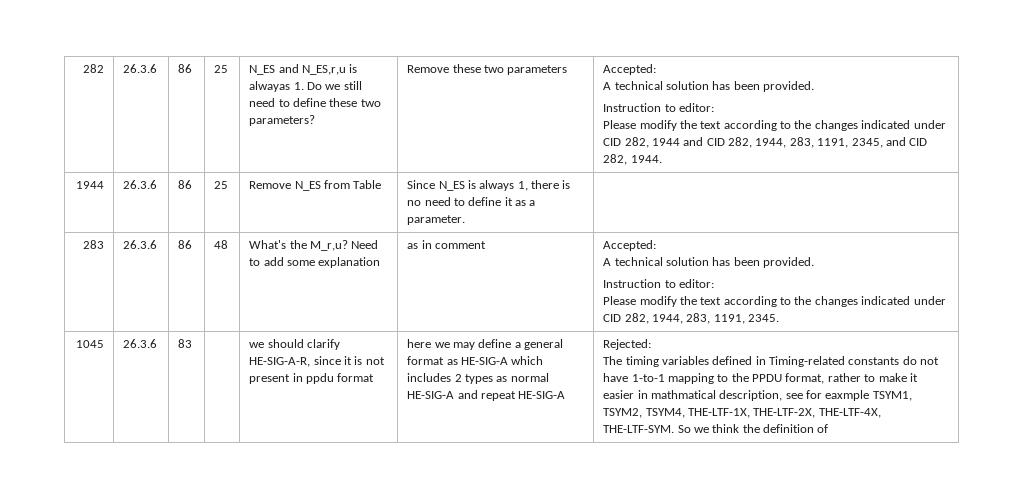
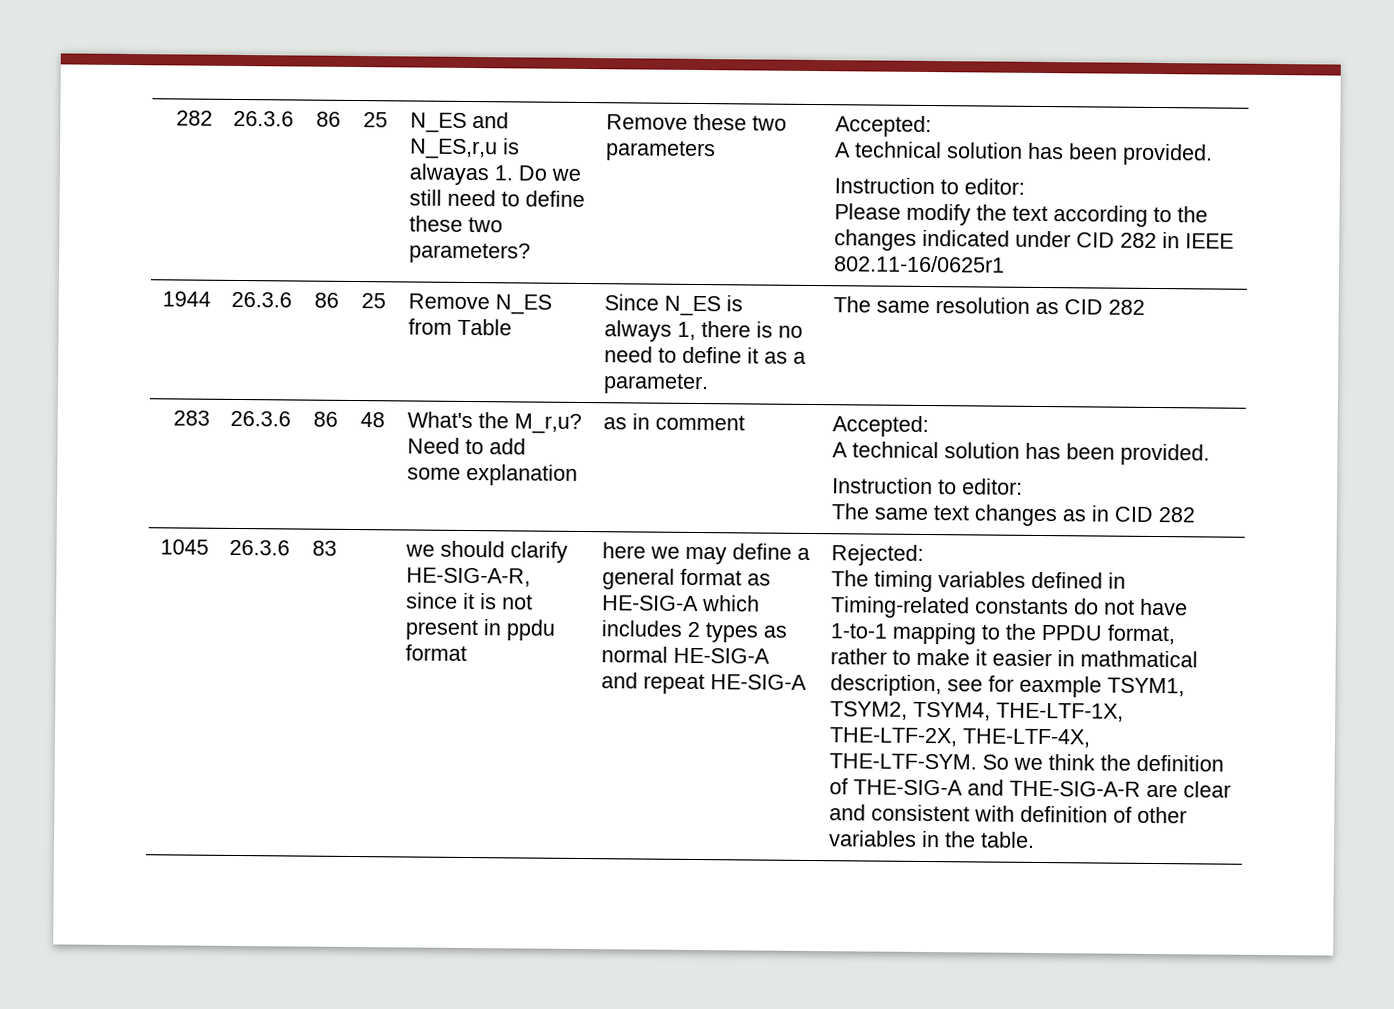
[624,137,928,148] [603,154,662,165] 282, 1944 and CID 282, 1944, 283, 1191, 2345, and CID 282, 1944. -> [1119,232,1234,249] [833,255,1005,273] 282 in IEEE 802.11-16/0625r1
(466, 220) none -> [832,296,1145,315] The same resolution as CID 282
[603,296,946,307] [603,313,780,324] Please modify the text according to the changes indicated under CID 282, 1944, 283, 1191, 2345. -> [830,503,1195,527] The same text changes as in CID 282
(829, 428) none -> [852,779,1231,798] [828,804,1187,824] [828,830,1035,848] THE-SIG-A and THE-SIG-A-R are clear and consistent with definition of other variables in the table.

